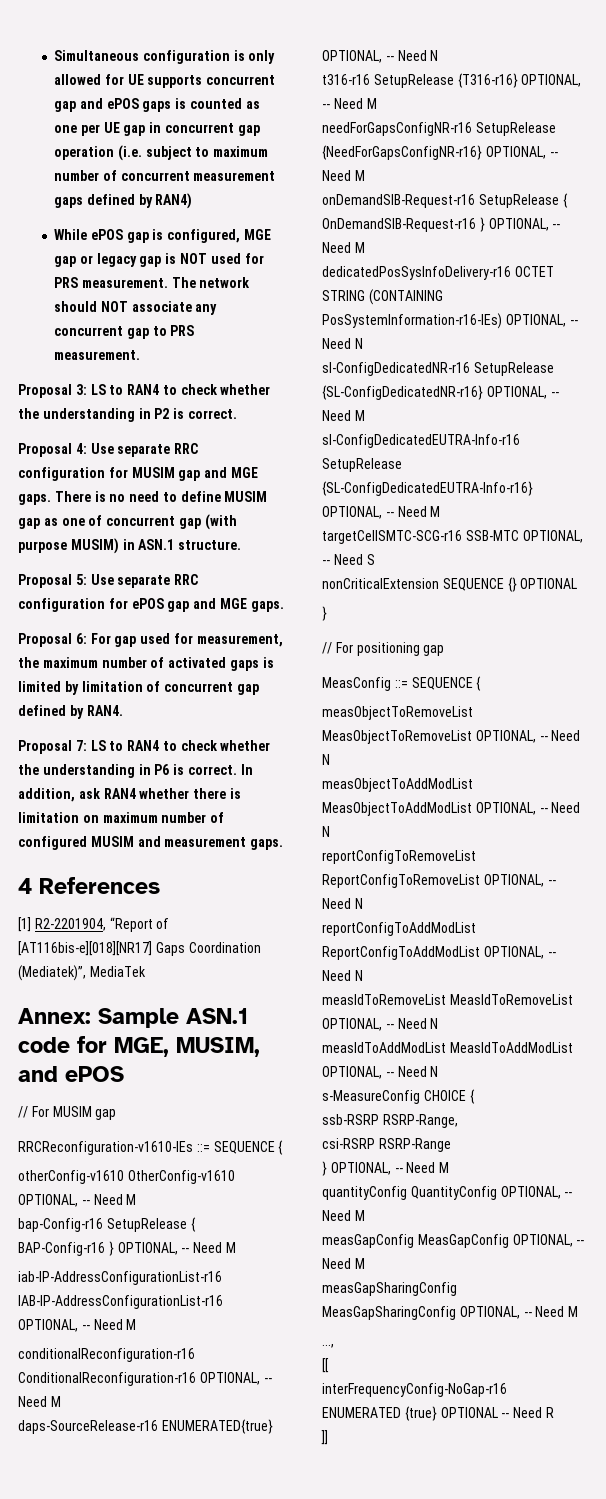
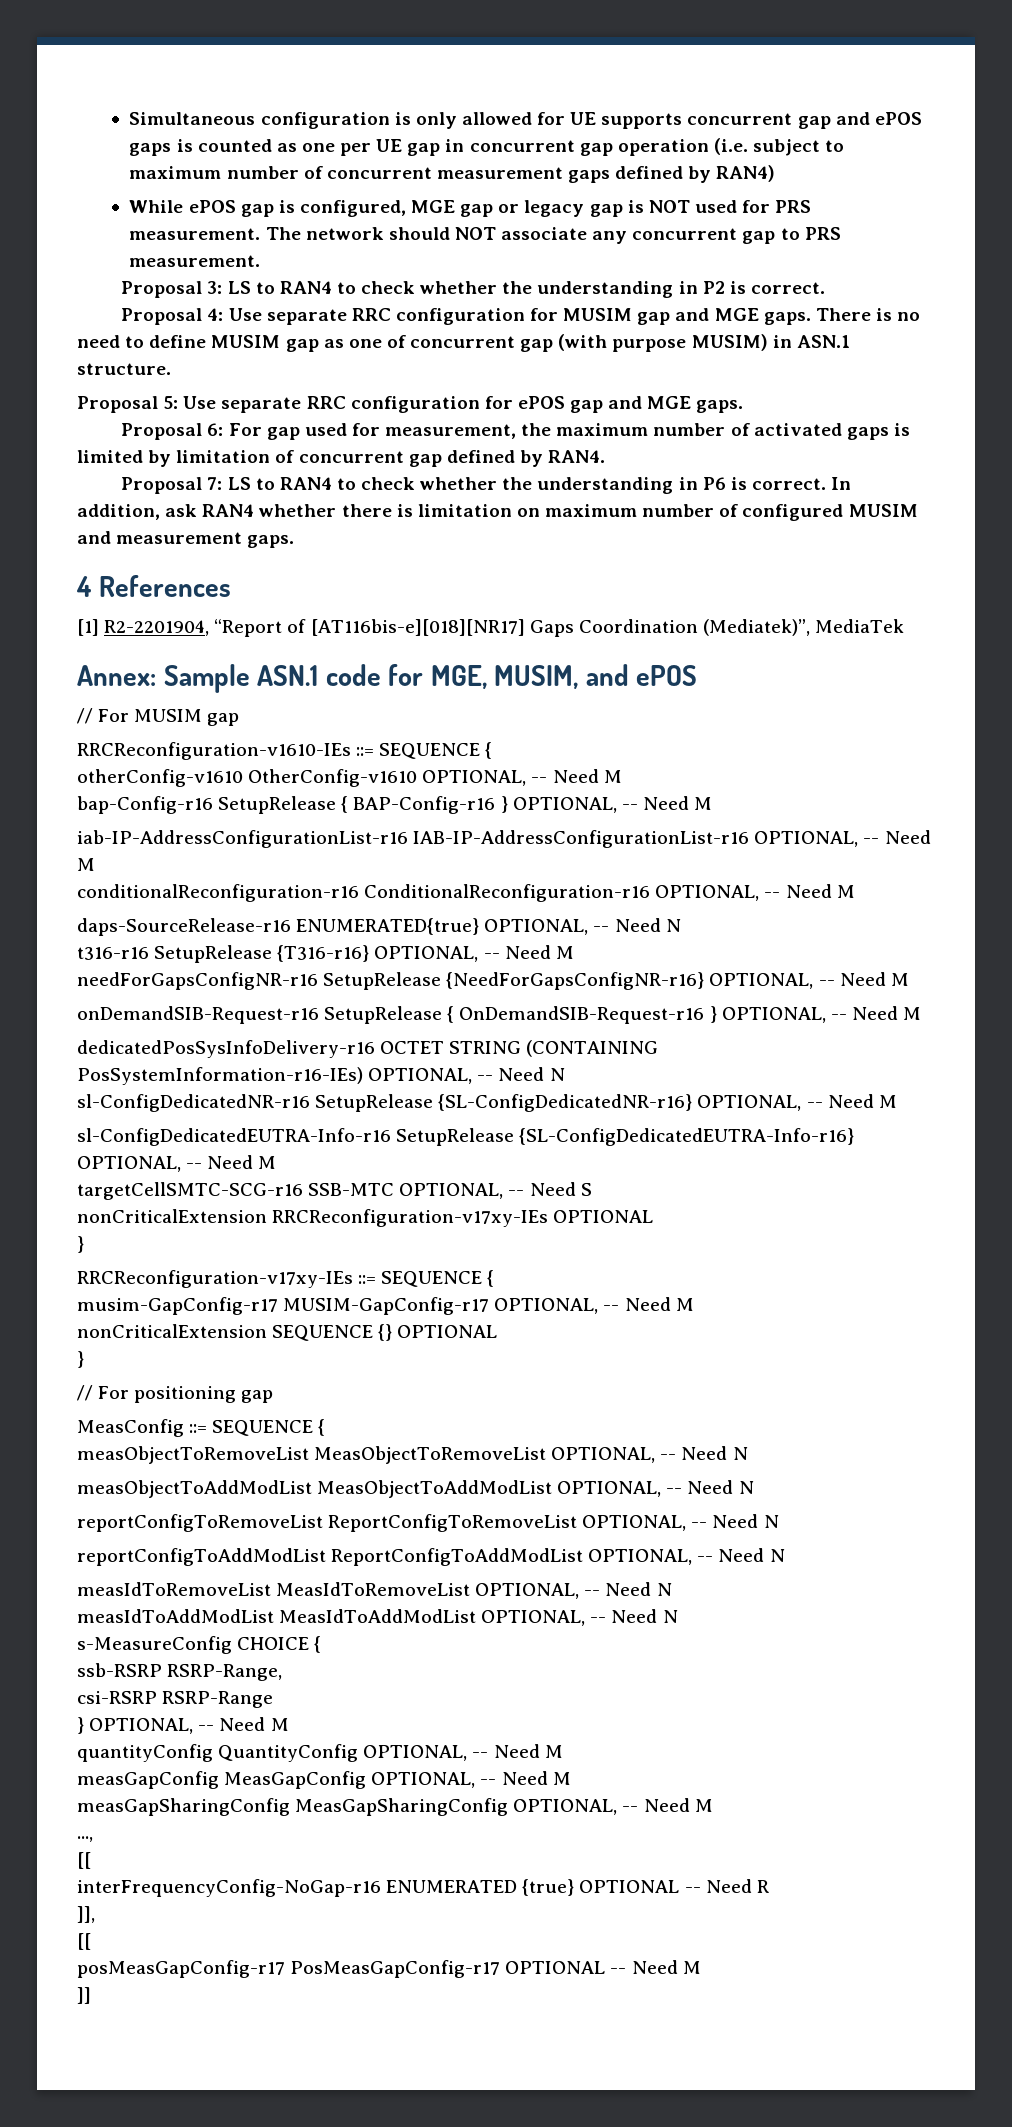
(375, 559) none -> [77,1209,654,1227] [77,1236,84,1253] [77,1270,495,1288] [77,1297,694,1315] // nonCriticalExtension RRCReconfiguration-v17xy-IEs OPTIONAL // } // RRCReconfiguration-v17xy-IEs ::= SEQUENCE { // musim-GapConfig-r17 MUSIM-GapConfig-r17 OPTIONAL, -- Need M
(554, 1412) none -> [77,1906,95,1923] [77,1933,91,1950] [77,1960,701,1978] // ]], // [[ // posMeasGapConfig-r17 PosMeasGapConfig-r17 OPTIONAL -- Need M

